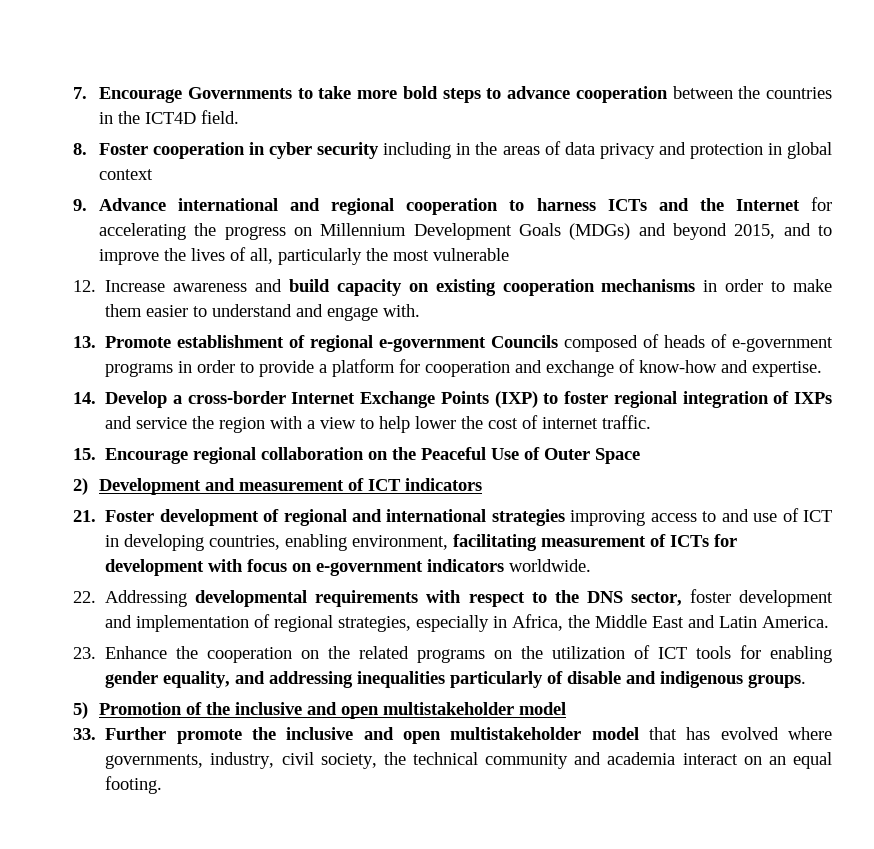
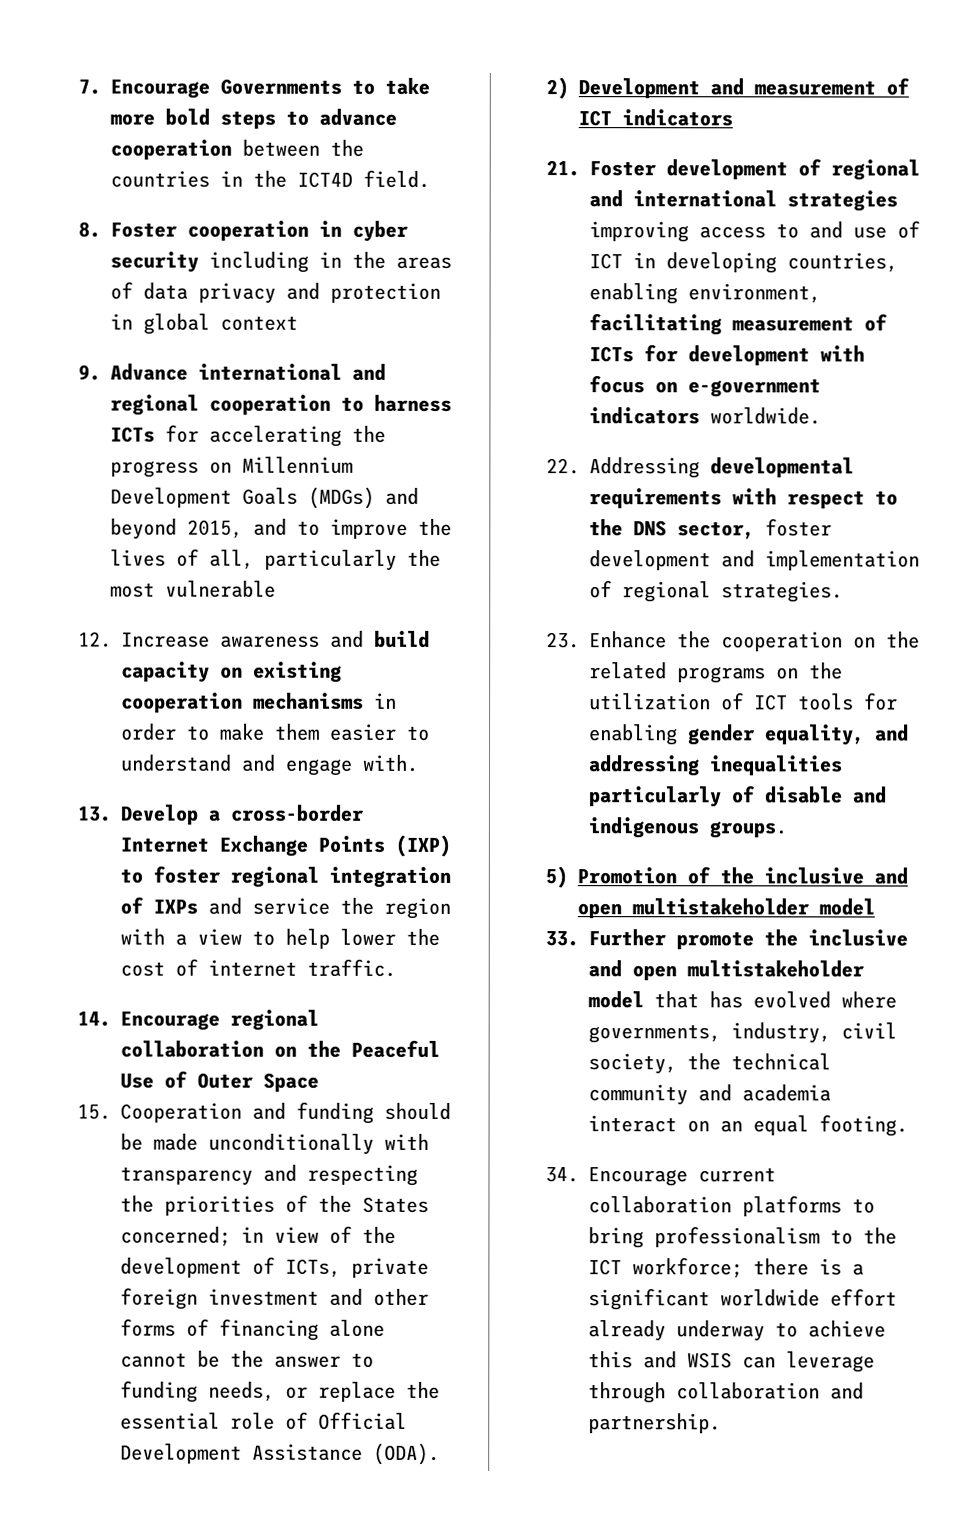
[658,198,800,211] and the Internet -> (156, 434) none
[105,334,833,352] [105,359,823,377] [73,392,97,404] Promote establishment of regional e-government Councils composed of heads of e-government programs in order to provide a platform for cooperation and exchange of know-how and expertise. // 14. -> (112, 814) none
[73,448,97,460] 15. -> [77,1011,112,1027] 14.
(641, 456) none -> [77,1101,452,1124] [120,1133,430,1155] [120,1164,419,1186] [120,1194,430,1216] [120,1225,397,1247] [120,1256,430,1278] [120,1287,430,1310] [120,1318,386,1341] [120,1350,375,1368] [120,1380,441,1403] [120,1411,408,1430] [120,1442,441,1465] // 15. Cooperation and funding should be made unconditionally with transparency and respecting the priorities of the States concerned; in view of the development of ICTs, private foreign investment and other forms of financing alone cannot be the answer to funding needs, or replace the essential role of Official Development Assistance (ODA).
[338,614,830,632] strategies, especially in Africa, the Middle East and Latin America. -> [721,581,844,603] strategies.
(163, 785) none -> [545,1167,777,1187] [588,1195,876,1217] [588,1226,898,1249] [588,1257,865,1279] [588,1288,898,1311] [588,1320,887,1342] [588,1351,876,1373] [588,1382,865,1404] [588,1413,722,1434] // 34. Encourage current collaboration platforms to bring professionalism to the ICT workforce; there is a significant worldwide effort already underway to achieve this and WSIS can leverage through collaboration and partnership.

